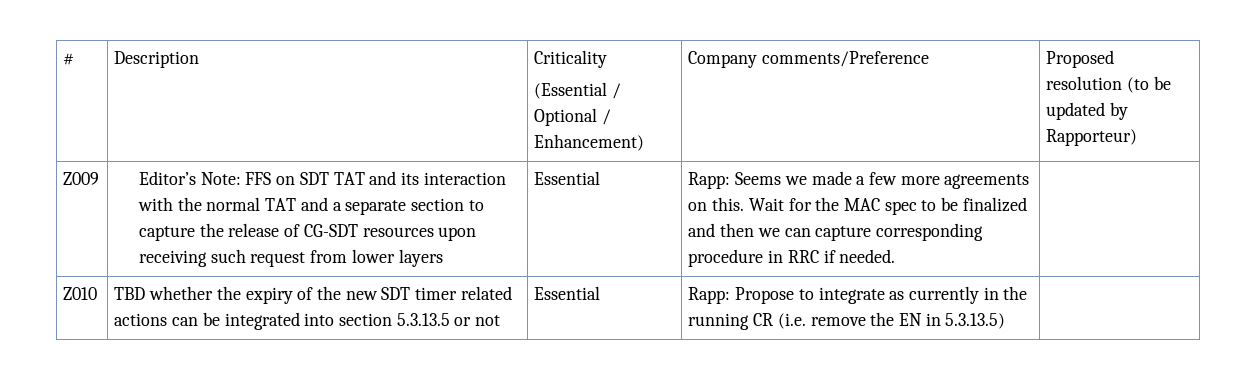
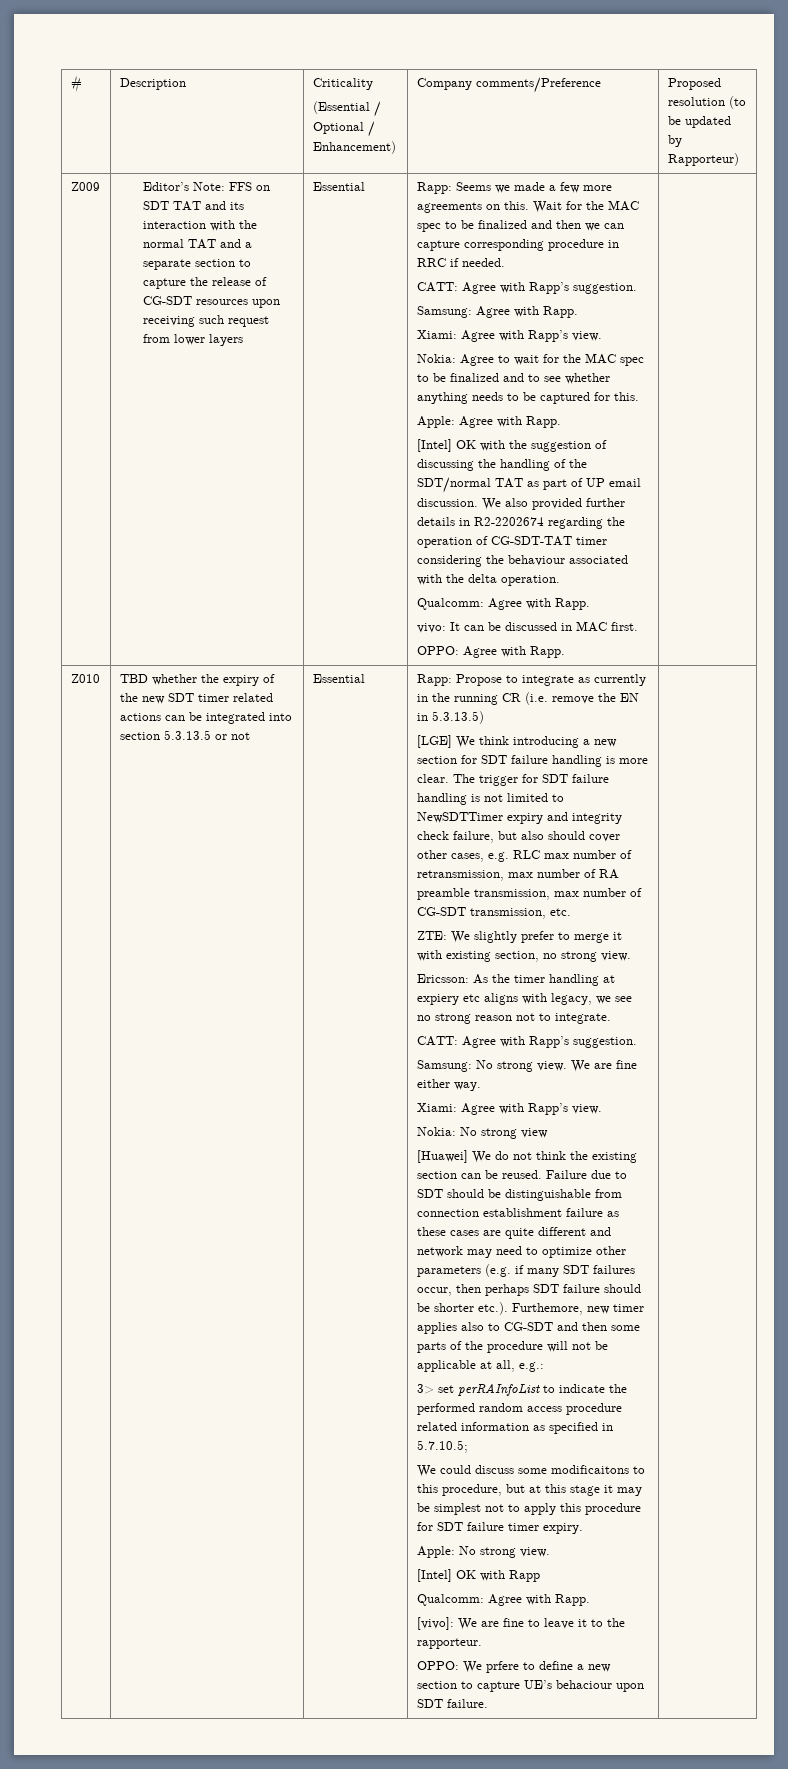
(896, 256) none -> [416,282,637,294] [416,306,578,318] [416,330,602,342] [416,353,644,366] [416,373,610,384] [416,392,639,404] [416,416,561,428] [416,439,607,452] [416,459,587,471] [416,477,641,493] [416,498,625,510] [416,517,625,529] [416,536,607,548] [416,555,628,567] [416,574,560,586] [416,598,590,610] [416,621,638,633] [416,646,565,658] // CATT: Agree with Rapp’s suggestion. // Samsung: Agree with Rapp. // Xiami: Agree with Rapp’s view. // Nokia: Agree to wait for the MAC spec to be finalized and to see whether anything needs to be captured for this. // Apple: Agree with Rapp. // [Intel] OK with the suggestion of discussing the handling of the SDT/normal TAT as part of UP email discussion. We also provided further details in R2-2202674 regarding the operation of CG-SDT-TAT timer considering the behaviour associated with the delta operation. // Qualcomm: Agree with Rapp. // vivo: It can be discussed in MAC first. // OPPO: Agree with Rapp.
(1006, 321) none -> [416,735,617,748] [416,755,648,767] [416,774,609,786] [416,793,564,805] [416,812,622,824] [416,831,620,843] [416,850,632,862] [416,869,619,881] [416,888,642,900] [416,907,571,919] [416,931,622,943] [416,950,631,962] [416,974,615,986] [416,993,632,1005] [416,1013,611,1024] [416,1036,637,1048] [416,1060,637,1072] [416,1079,481,1091] [416,1103,602,1115] [416,1127,548,1139] [416,1150,637,1163] [416,1170,627,1179] [416,1189,622,1201] [416,1208,619,1217] [416,1227,611,1239] [416,1246,626,1258] [416,1264,635,1277] [416,1284,641,1296] [416,1302,644,1315] [416,1322,640,1334] [416,1341,608,1353] [416,1360,544,1372] [416,1383,627,1396] [416,1403,622,1415] [416,1422,613,1434] [416,1440,468,1453] [416,1465,645,1477] [416,1484,642,1496] [416,1503,641,1515] [416,1522,583,1534] [416,1546,550,1558] [416,1569,540,1582] [416,1594,590,1606] [416,1617,625,1630] [416,1638,482,1649] [416,1661,611,1673] [416,1680,644,1692] [416,1699,488,1708] // [LGE] We think introducing a new section for SDT failure handling is more clear. The trigger for SDT failure handling is not limited to NewSDTTimer expiry and integrity check failure, but also should cover other cases, e.g. RLC max number of retransmission, max number of RA preamble transmission, max number of CG-SDT transmission, etc. // ZTE: We slightly prefer to merge it with existing section, no strong view. // Ericsson: As the timer handling at expiery etc aligns with legacy, we see no strong reason not to integrate. // CATT: Agree with Rapp’s suggestion. // Samsung: No strong view. We are fine either way. // Xiami: Agree with Rapp’s view. // Nokia: No strong view // [Huawei] We do not think the existing section can be reused. Failure due to SDT should be distinguishable from connection establishment failure as these cases are quite different and network may need to optimize other parameters (e.g. if many SDT failures occur, then perhaps SDT failure should be shorter etc.). Furthemore, new timer applies also to CG-SDT and then some parts of the procedure will not be applicable at all, e.g.: // 3> set perRAInfoList to indicate the performed random access procedure related information as specified in 5.7.10.5; // We could discuss some modificaitons to this procedure, but at this stage it may be simplest not to apply this procedure for SDT failure timer expiry. // Apple: No strong view. // [Intel] OK with Rapp // Qualcomm: Agree with Rapp. // [vivo]: We are fine to leave it to the rapporteur. // OPPO: We prfere to define a new section to capture UE’s behaciour upon SDT failure.

